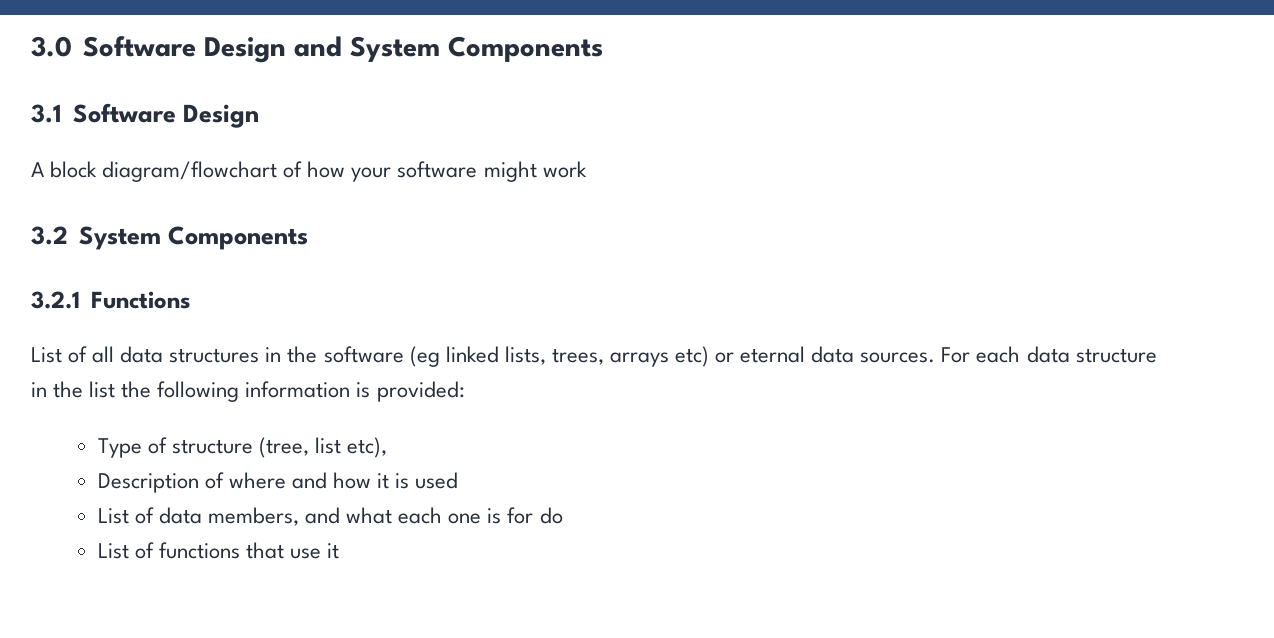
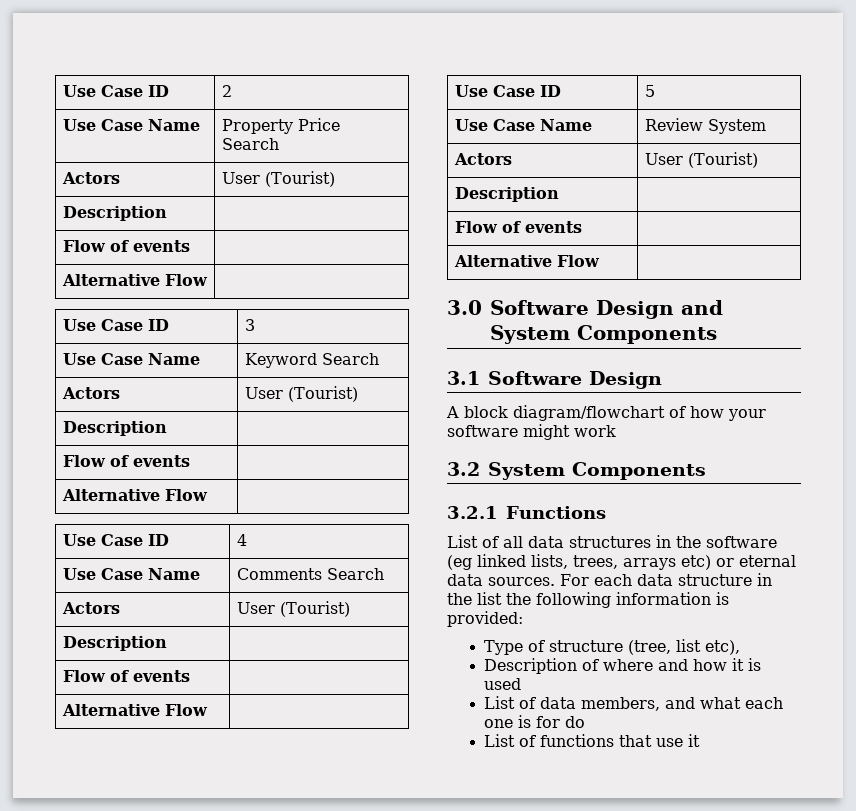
(31, 46) none -> [62,85,169,97] [221,85,232,97] [62,119,200,131] [221,118,340,134] [221,138,279,150] [61,172,120,184] [221,171,335,187] [62,206,167,221] [62,240,190,252] [61,274,208,286] [62,319,169,331] [244,319,255,331] [62,353,200,365] [244,353,379,368] [61,387,120,399] [244,386,358,402] [62,421,167,436] [62,455,190,467] [61,489,208,501] [62,534,169,546] [236,534,247,546] [62,568,200,580] [236,568,384,580] [61,602,120,614] [236,601,350,617] [62,636,167,651] [62,670,190,682] [61,704,208,716] [454,85,561,97] [644,85,655,97] [454,119,592,131] [644,118,766,134] [453,153,512,165] [644,152,758,168] [454,187,559,202] [454,221,582,233] [453,255,600,267] Use Case ID | 2 // Use Case Name | Property Price Search // Actors | User (Tourist) // Description | // Flow of events | // Alternative Flow | // Use Case ID | 3 // Use Case Name | Keyword Search // Actors | User (Tourist) // Description | // Flow of events | // Alternative Flow | // Use Case ID | 4 // Use Case Name | Comments Search // Actors | User (Tourist) // Description | // Flow of events | // Alternative Flow | // Use Case ID | 5 // Use Case Name | Review System // Actors | User (Tourist) // Description | // Flow of events | // Alternative Flow | //

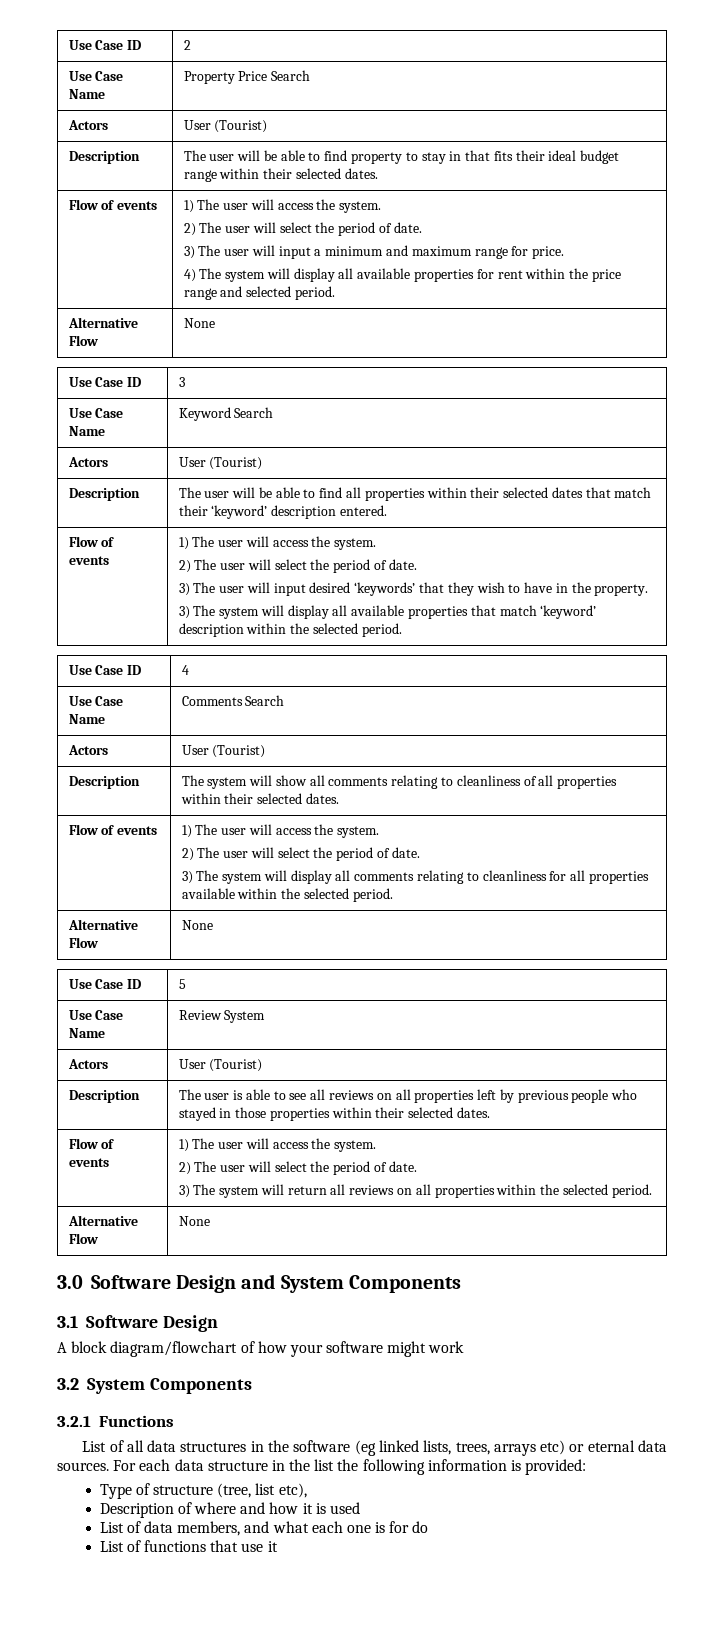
[62,240,190,252] [61,274,208,286] // Flow of events | // Alternative Flow | -> [183,150,620,164] [183,168,378,182] [68,199,158,210] [183,199,382,213] [183,222,422,236] [183,245,565,259] [183,268,621,282] [183,286,335,300] [67,317,138,328] [68,335,98,346] [183,318,215,328] The user will be able to find property to stay in that fits their ideal budget range within their selected dates. // Flow of events | 1) The user will access the system. // 2) The user will select the period of date. // 3) The user will input a minimum and maximum range for price. // 4) The system will display all available properties for rent within the price range and selected period. // Alternative Flow | None
[62,455,190,467] [61,489,208,501] // Flow of events | // Alternative Flow | -> [178,487,652,501] [178,505,387,519] [68,536,115,547] [68,556,109,565] [178,536,377,550] [178,559,417,573] [178,582,649,596] [178,605,597,619] [178,623,402,637] The user will be able to find all properties within their selected dates that match their ‘keyword’ description entered. // Flow of events | 1) The user will access the system. // 2) The user will select the period of date. // 3) The user will input desired ‘keywords’ that they wish to have in the property. // 3) The system will display all available properties that match ‘keyword’ description within the selected period.
[62,670,190,682] [61,704,208,716] // Flow of events | // Alternative Flow | -> [181,775,618,789] [180,793,339,804] [68,824,158,835] [181,824,380,838] [181,847,420,861] [181,870,649,884] [181,888,393,902] [67,919,138,930] [68,937,98,948] [181,920,213,930] The system will show all comments relating to cleanliness of all properties within their selected dates. // Flow of events | 1) The user will access the system. // 2) The user will select the period of date. // 3) The system will display all comments relating to cleanliness for all properties available within the selected period. // Alternative Flow | None
[454,221,582,233] [453,255,600,267] // Flow of events | // Alternative Flow | -> [178,1089,638,1103] [178,1107,490,1121] [68,1138,115,1149] [68,1158,109,1167] [178,1138,377,1152] [178,1161,417,1175] [178,1184,652,1198] [67,1215,138,1226] [68,1233,98,1244] [178,1216,210,1226] The user is able to see all reviews on all properties left by previous people who stayed in those properties within their selected dates. // Flow of events | 1) The user will access the system. // 2) The user will select the period of date. // 3) The system will return all reviews on all properties within the selected period. // Alternative Flow | None

